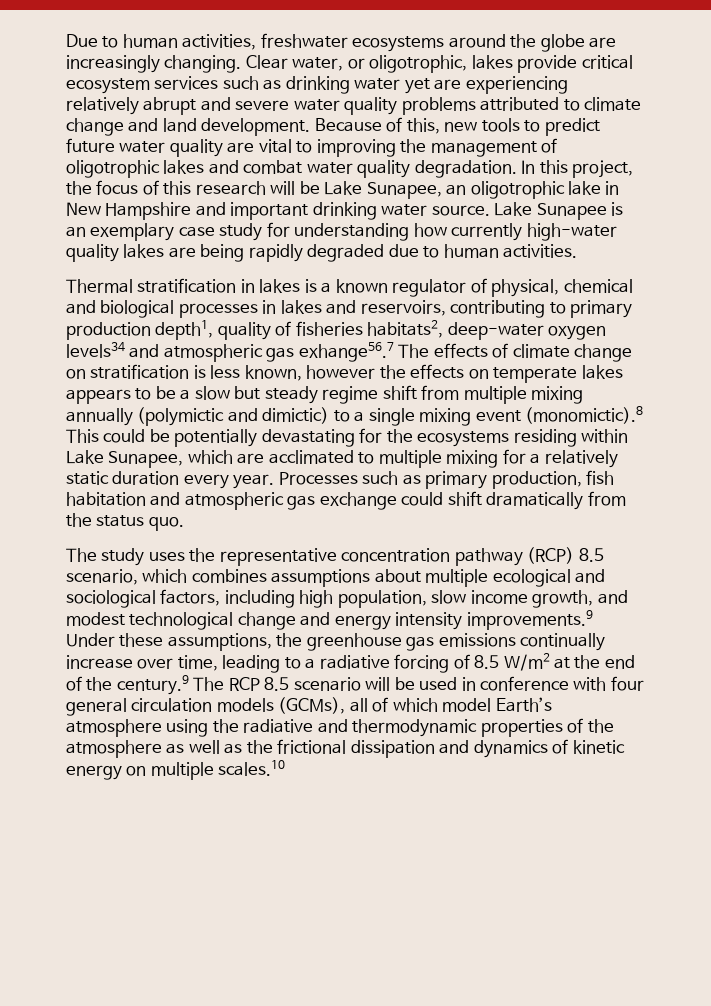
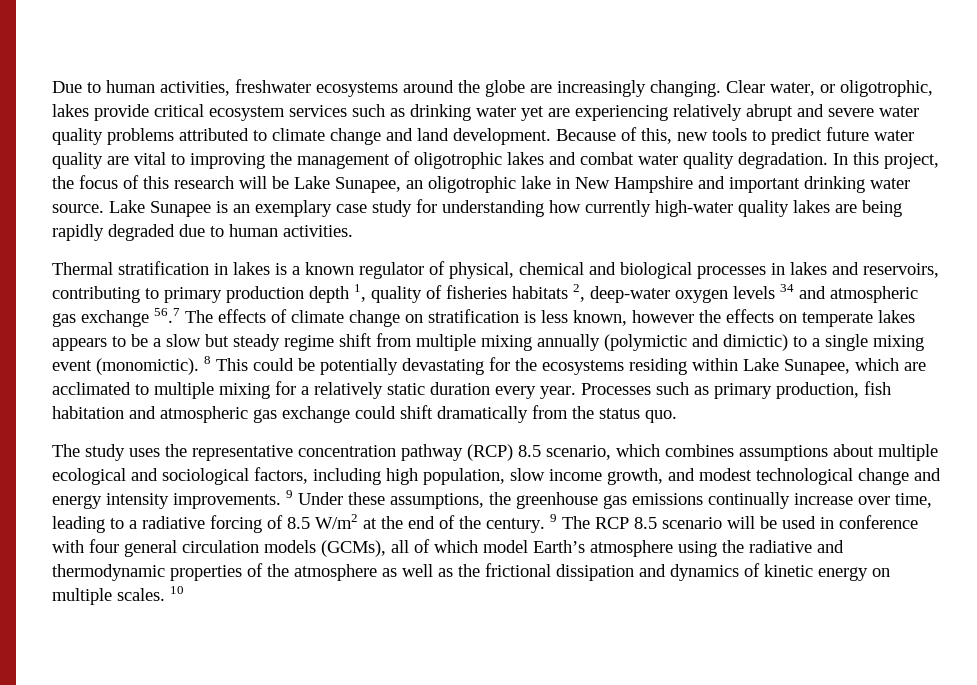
[155,320,214,340] depth1, -> [309,284,366,303] depth 1,
[367,320,607,340] [66,342,394,362] habitats2, deep-water oxygen levels34 and atmospheric gas exhange56.7 -> [512,284,918,303] [52,308,180,327] habitats 2, deep-water oxygen levels 34 and atmospheric gas exchange 56.7
[525,406,644,424] (monomictic).8 -> [96,356,211,375] (monomictic). 8
[466,610,593,630] improvements.9 -> [173,490,293,509] improvements. 9
[116,675,189,695] century.9 -> [486,514,557,533] century. 9
[218,760,286,776] scales.10 -> [117,586,184,601] scales. 10

